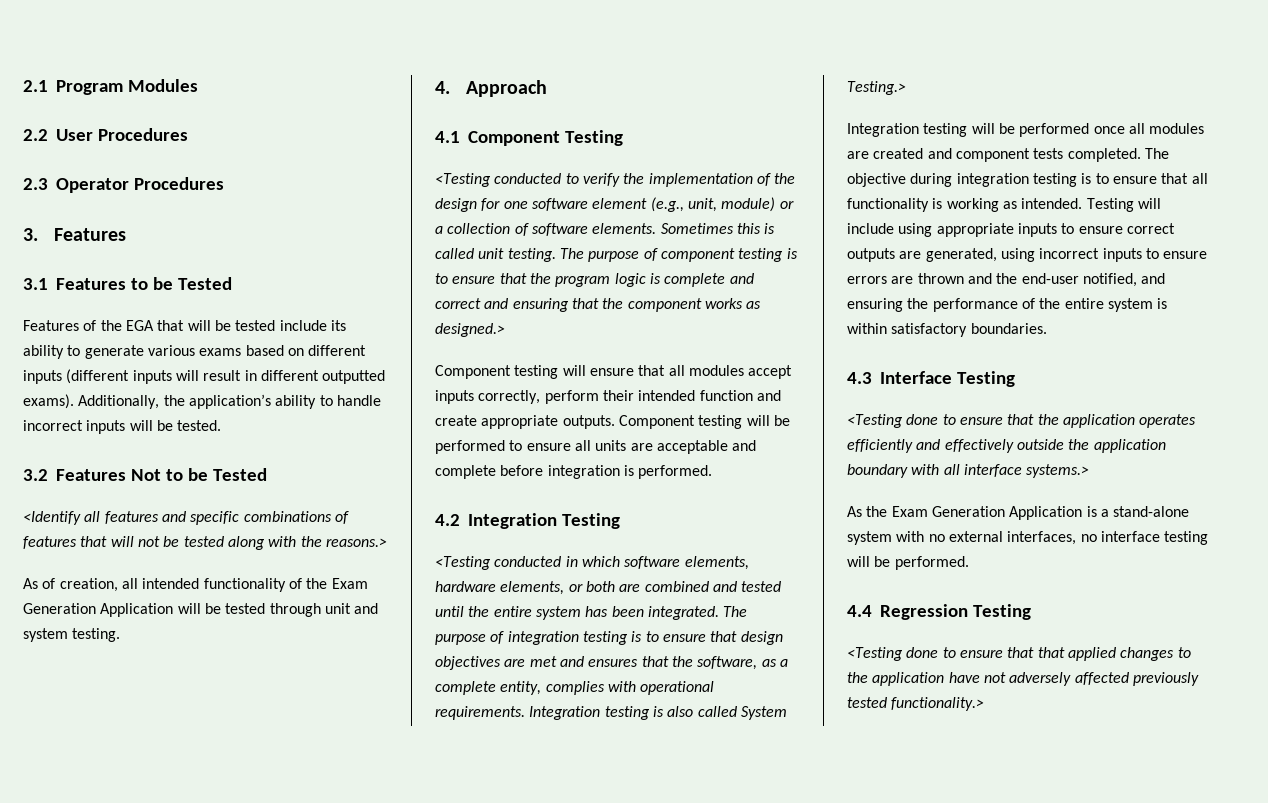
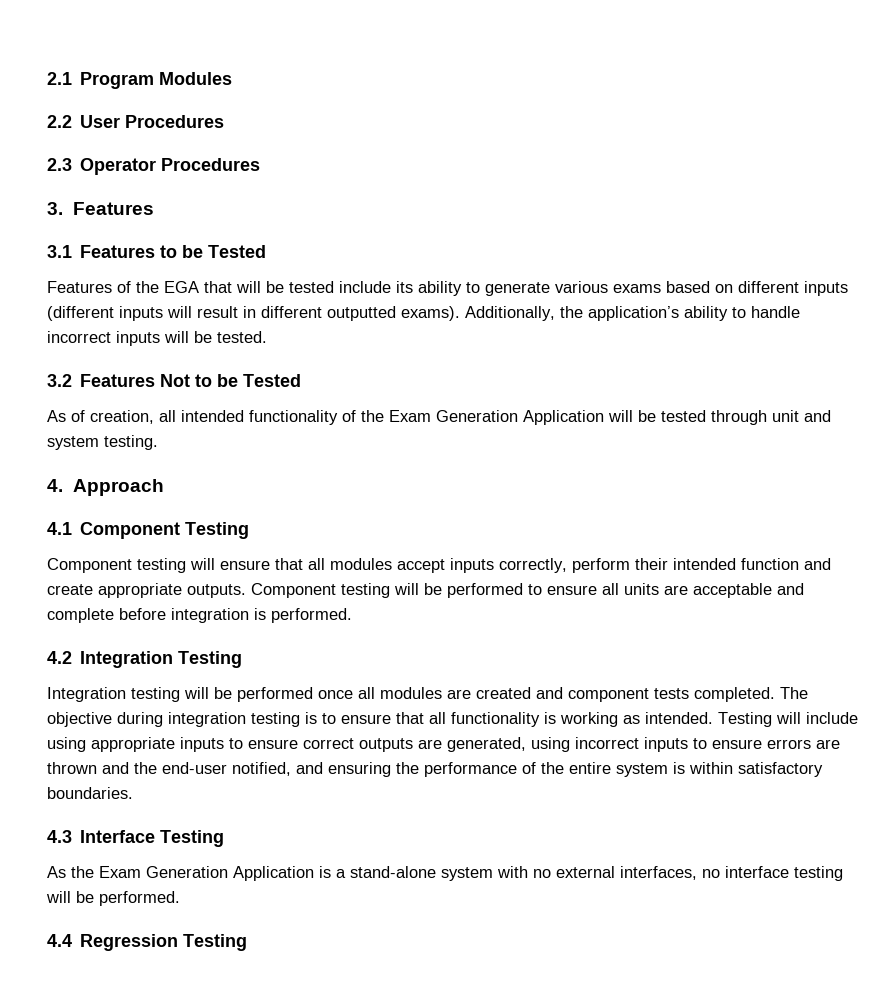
[23,511,349,525] [23,536,387,550] // <Identify all features and specific combinations of features that will not be tested along with the reasons.> -> (302, 380) none
[435,173,796,187] [435,197,794,212] [435,223,776,236] [435,248,798,262] [435,273,754,287] [435,298,762,312] [435,323,505,337] // <Testing conducted to verify the implementation of the design for one software element (e.g., unit, module) or a collection of software elements. Sometimes this is called unit testing. The purpose of component testing is to ensure that the program logic is complete and correct and ensuring that the component works as designed.> -> (250, 530) none
[435,556,749,570] [435,581,782,595] [435,606,748,620] [435,631,783,645] [435,656,788,670] [435,681,715,695] [435,706,787,720] [847,81,906,95] // <Testing conducted in which software elements, hardware elements, or both are combined and tested until the entire system has been integrated. The purpose of integration testing is to ensure that design objectives are met and ensures that the software, as a complete entity, complies with operational requirements. Integration testing is also called System Testing.> -> (243, 659) none
[847,414,1197,428] [847,439,1166,453] [847,464,1090,478] // <Testing done to ensure that the application operates efficiently and effectively outside the application boundary with all interface systems.> -> (225, 838) none
[847,647,1191,661] [847,672,1199,686] [847,697,985,711] // <Testing done to ensure that that applied changes to the application have not adversely affected previously tested functionality.> -> (248, 942) none

